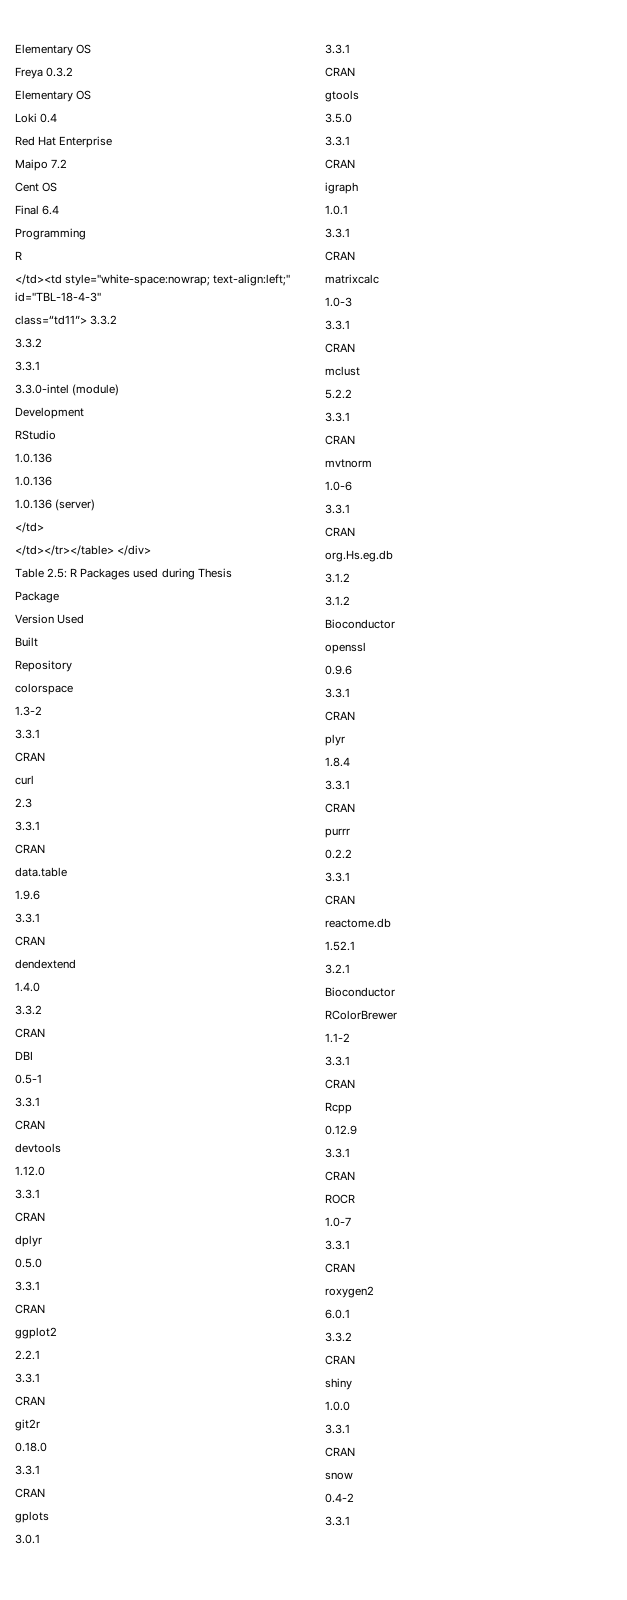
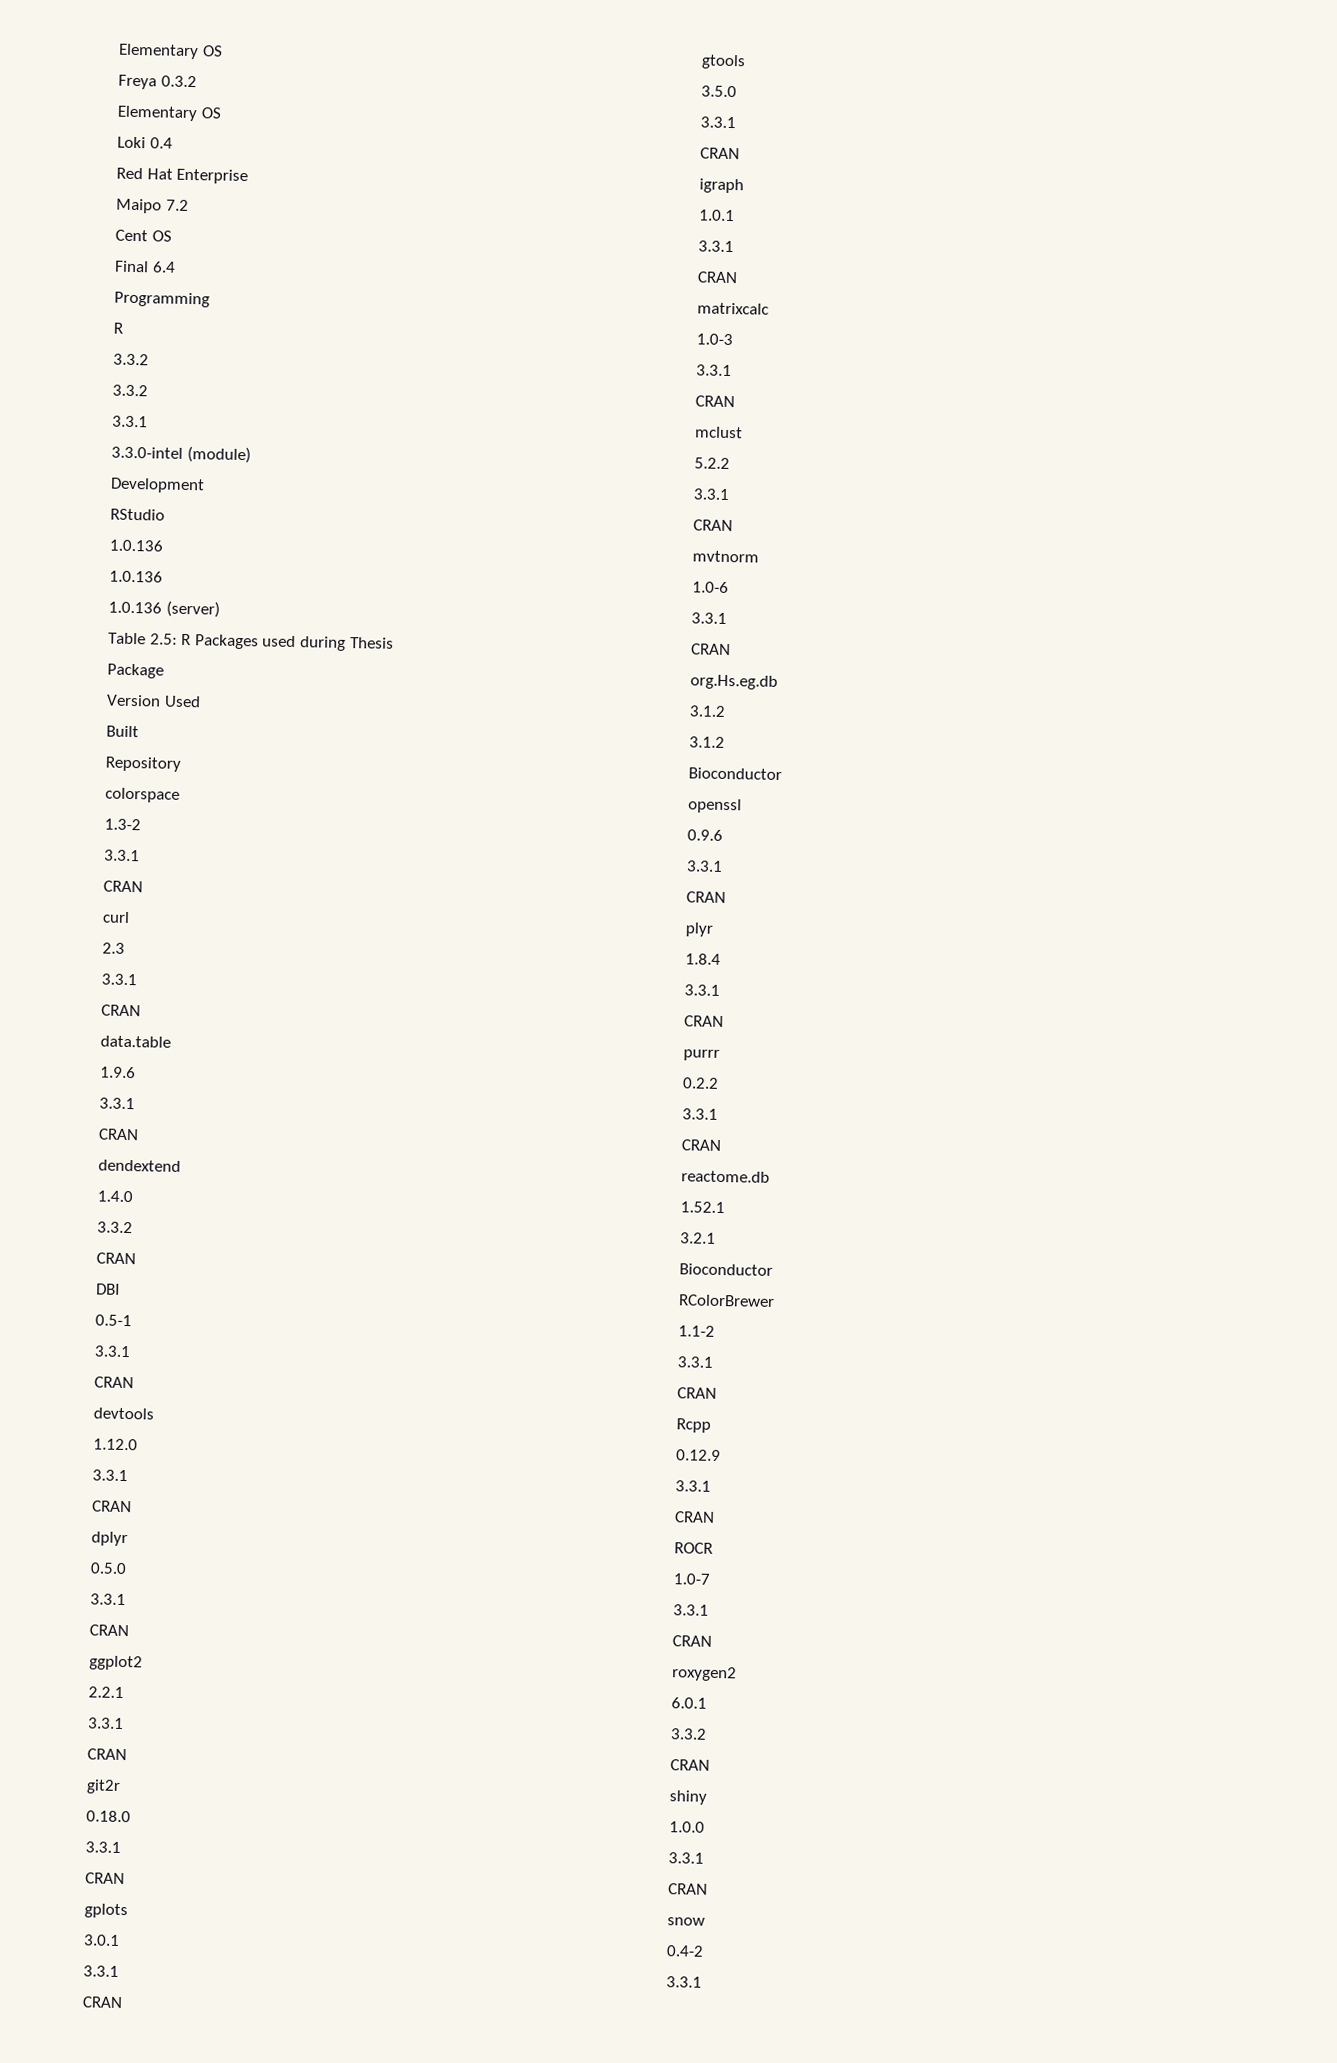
[15,274,291,286] [15,292,101,302] [15,315,87,325] </td><td style="white-space:nowrap; text-align:left;" id="TBL-18-4-3" // class=“td11”> -> (124, 328) none
[15,522,44,533] [15,545,152,556] // </td> // </td></tr></table> </div> -> (220, 609) none

